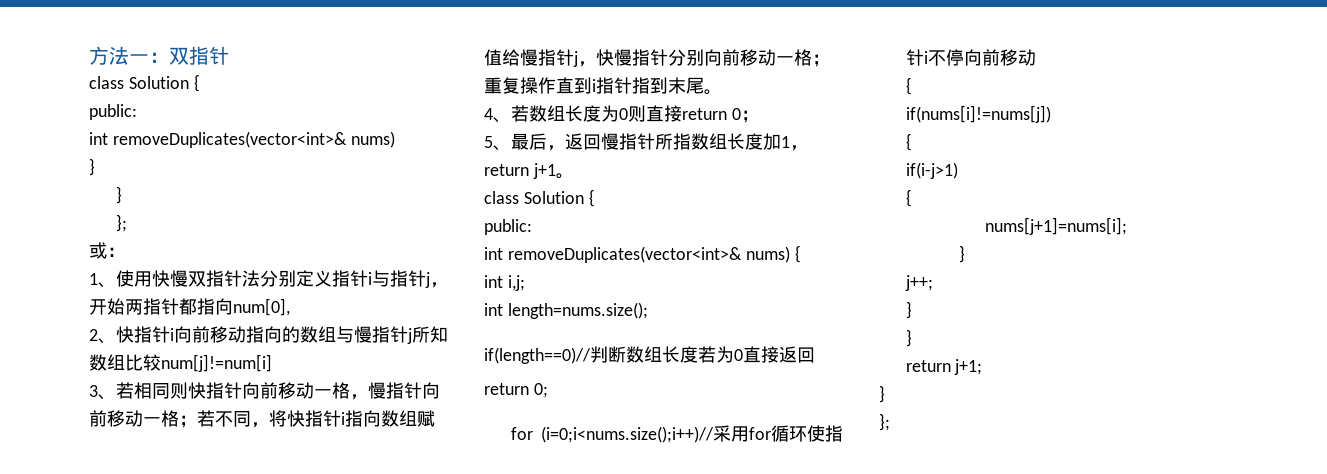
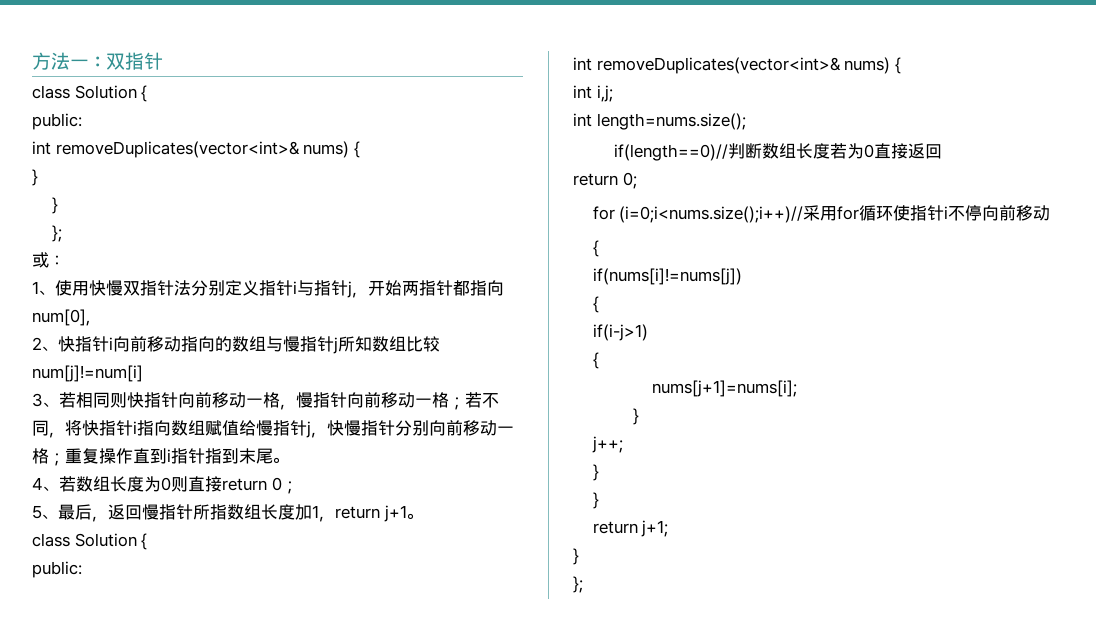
(395, 139) none -> [353,141,360,158] {

